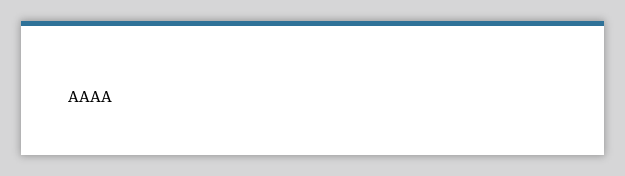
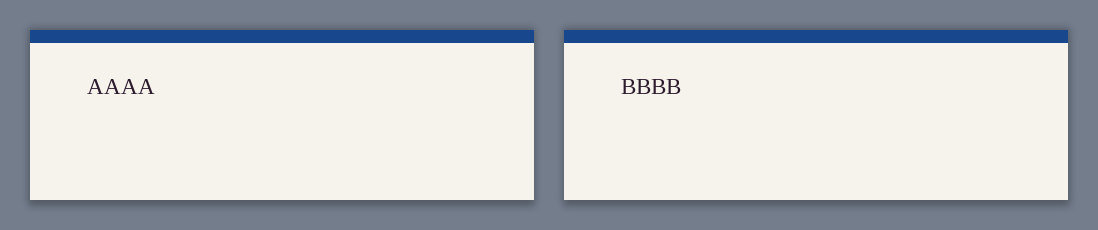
(112, 96) none -> [621,79,681,94] // BBBB

